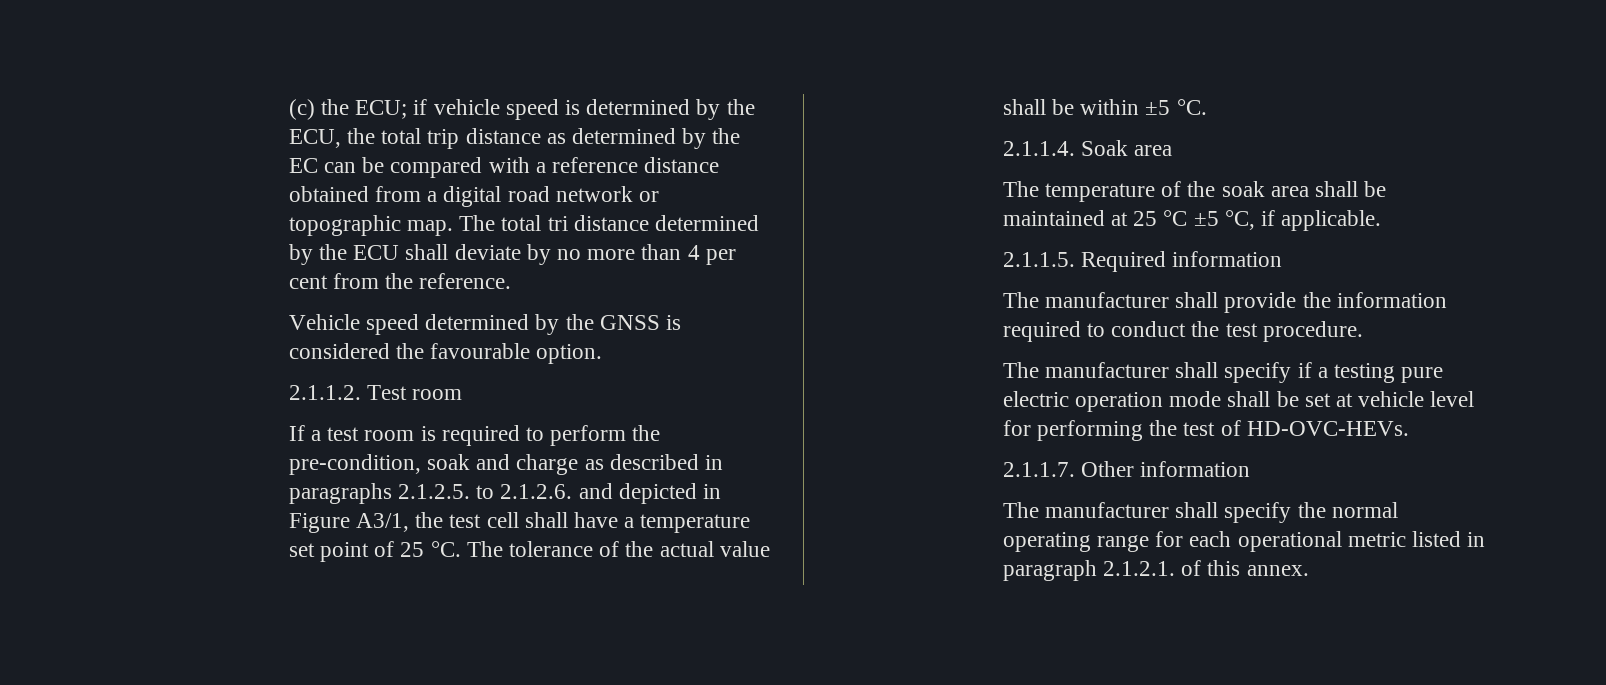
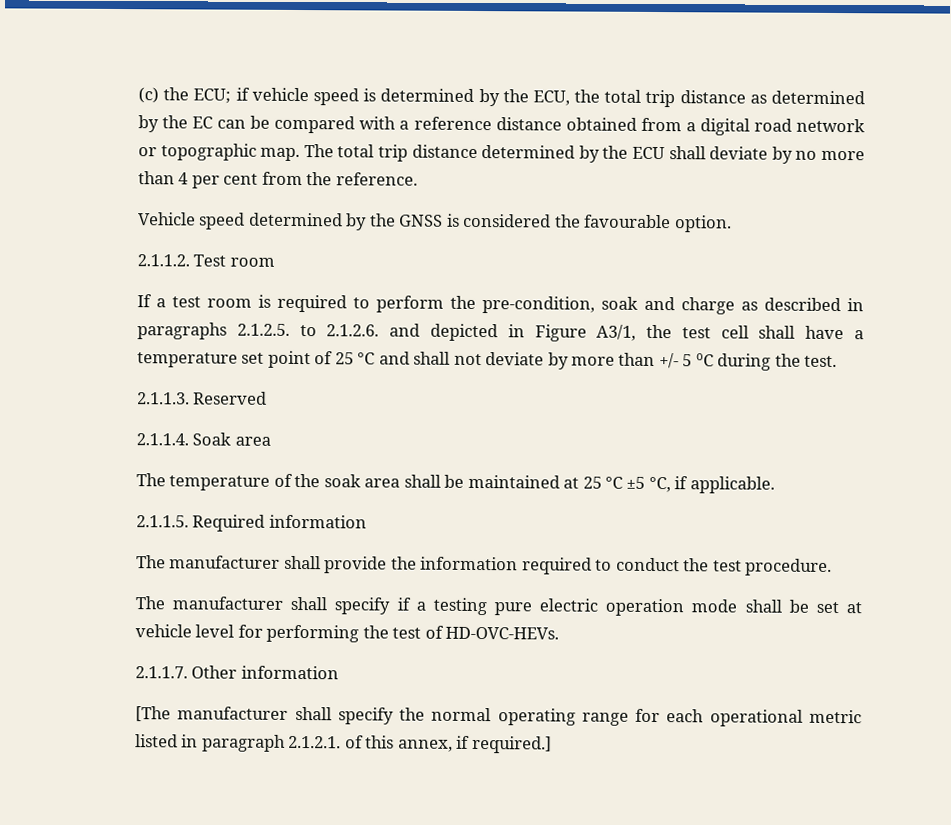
[547,216,568,231] tri -> [377,144,408,162] trip
[430,541,770,557] [1002,99,1207,115] °C. The tolerance of the actual value shall be within ±5 °C. -> [357,351,838,371] [136,391,268,405] °C and shall not deviate by more than +/- 5 oC during the test. // 2.1.1.3. Reserved
[1002,502,1039,518] The -> [134,706,171,722] [The
[1246,565,1309,576] annex. -> [397,735,552,754] annex, if required.]

